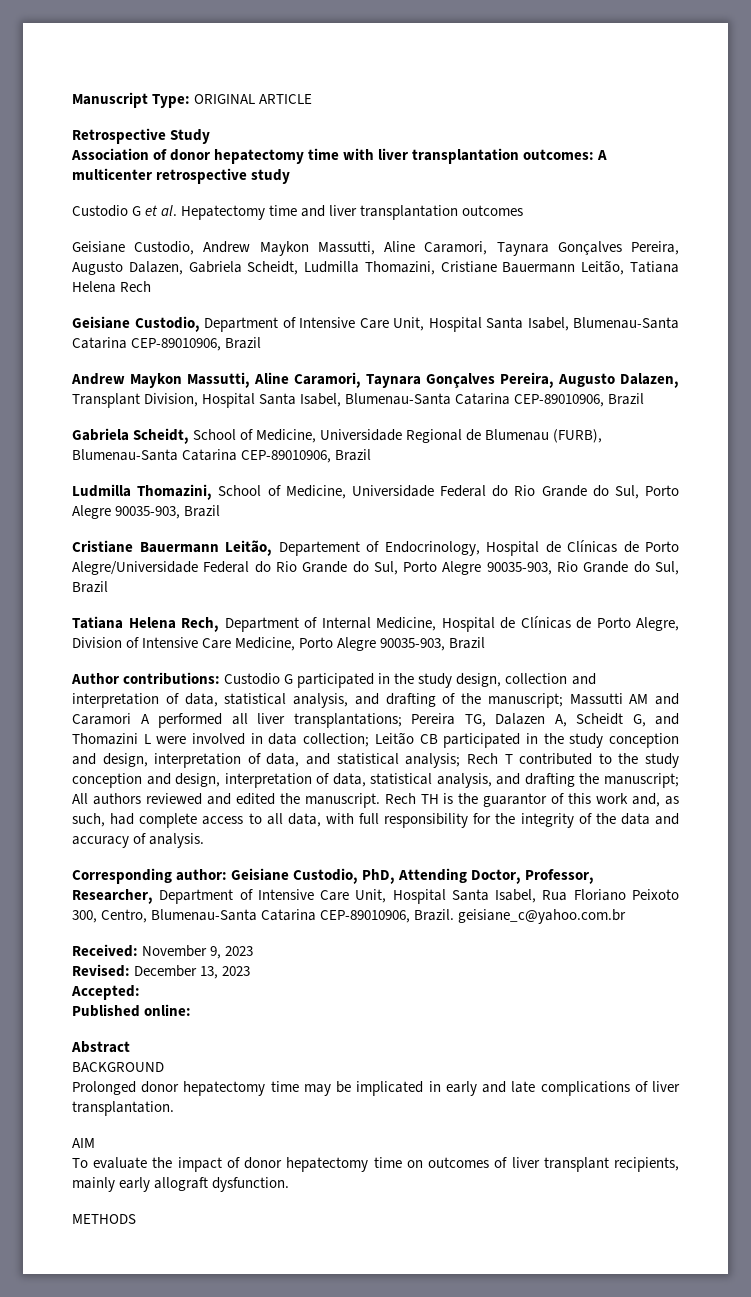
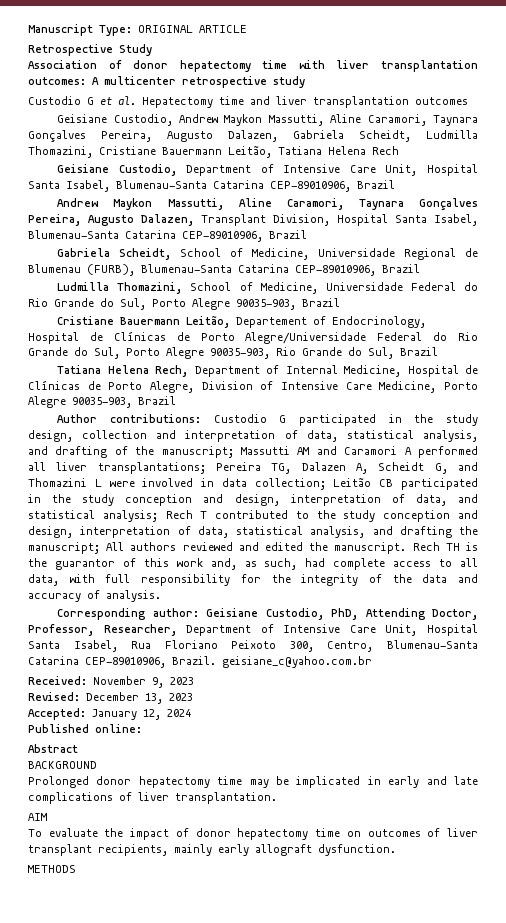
(140, 992) none -> [92,709,191,720] January 12, 2024

